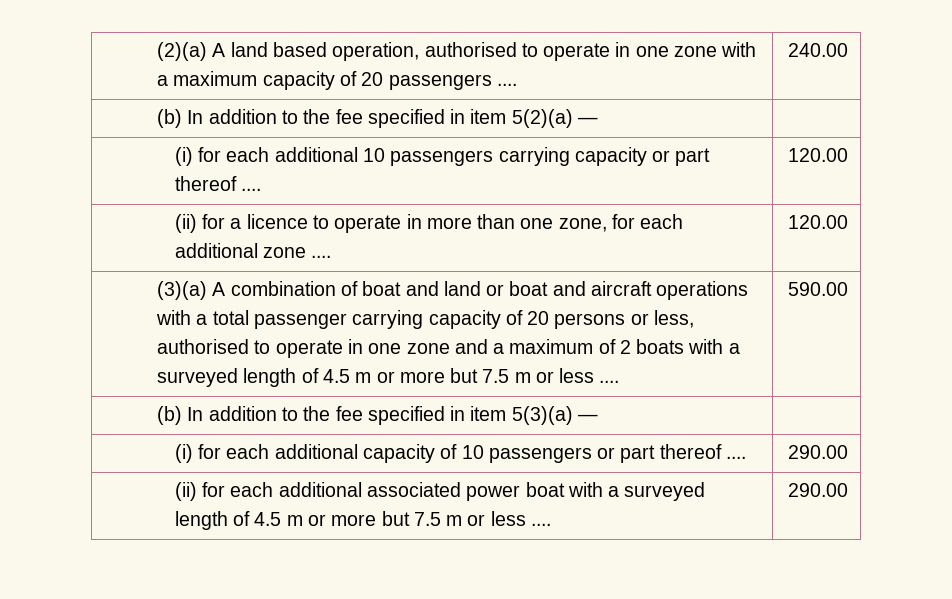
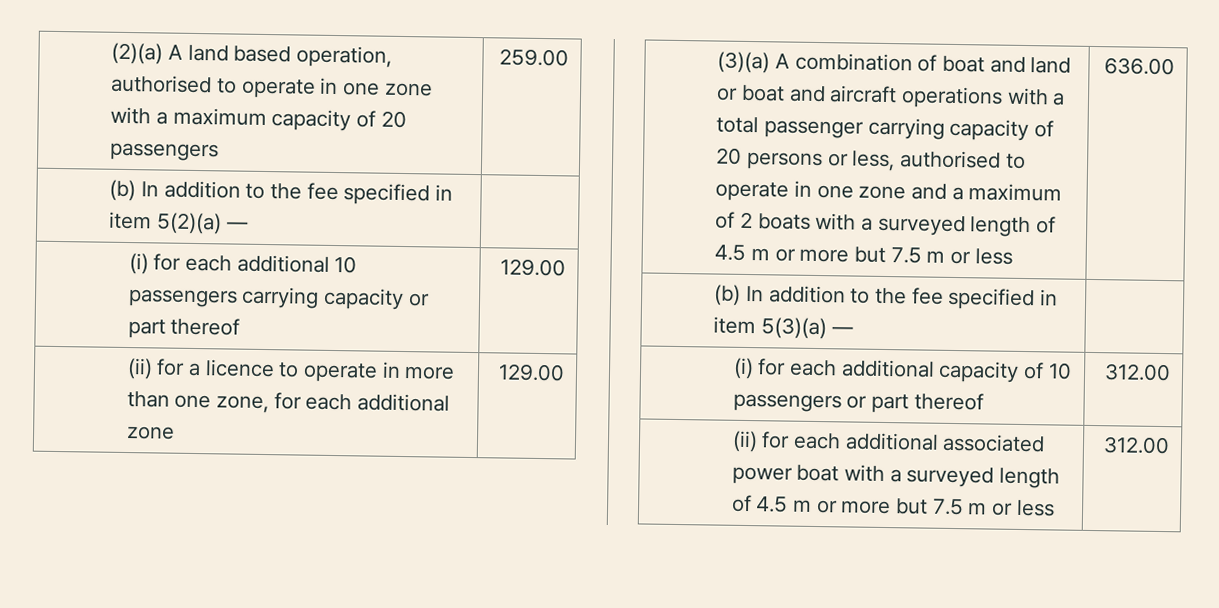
[496,83,517,86] [787,43,848,57] .... | 240.00 -> [498,48,569,67] | 259.00
[241,188,262,191] [787,148,848,162] .... | 120.00 -> [499,258,566,277] | 129.00
[311,255,332,258] [787,215,848,229] .... | 120.00 -> [497,363,565,382] | 129.00
[599,380,620,383] [787,282,848,296] .... | 590.00 -> [1103,57,1175,76] | 636.00
[725,456,746,459] [787,445,848,459] .... | 290.00 -> [1103,363,1171,382] | 312.00
[530,523,551,526] [787,483,848,497] .... | 290.00 -> [1102,436,1170,455] | 312.00

